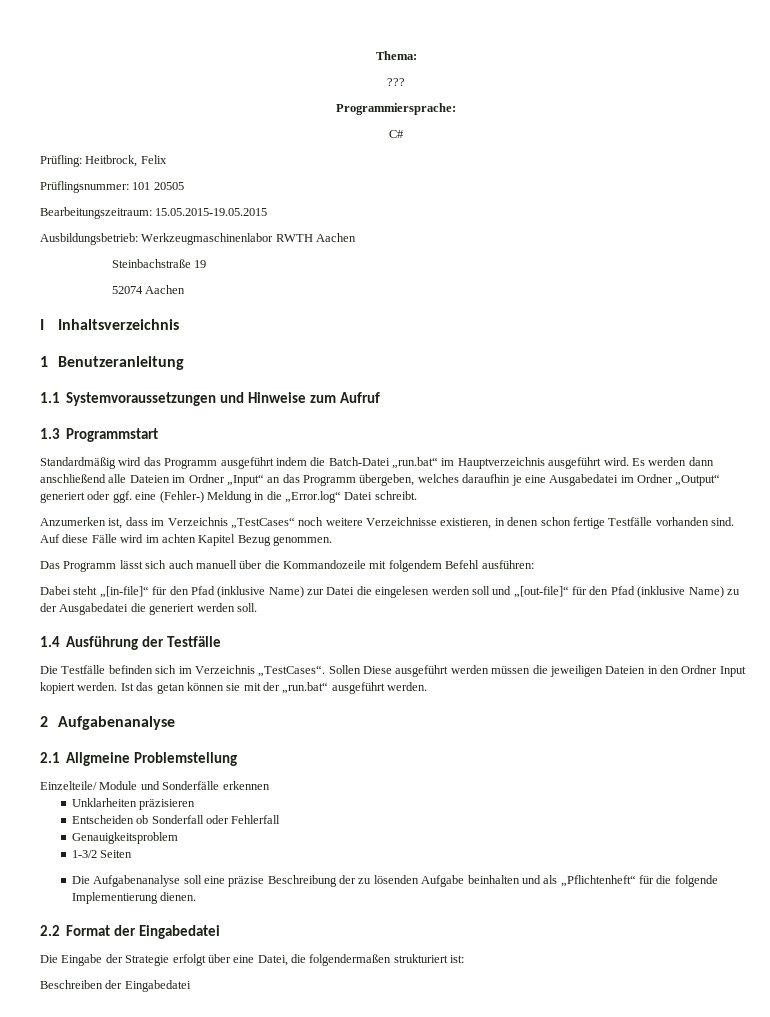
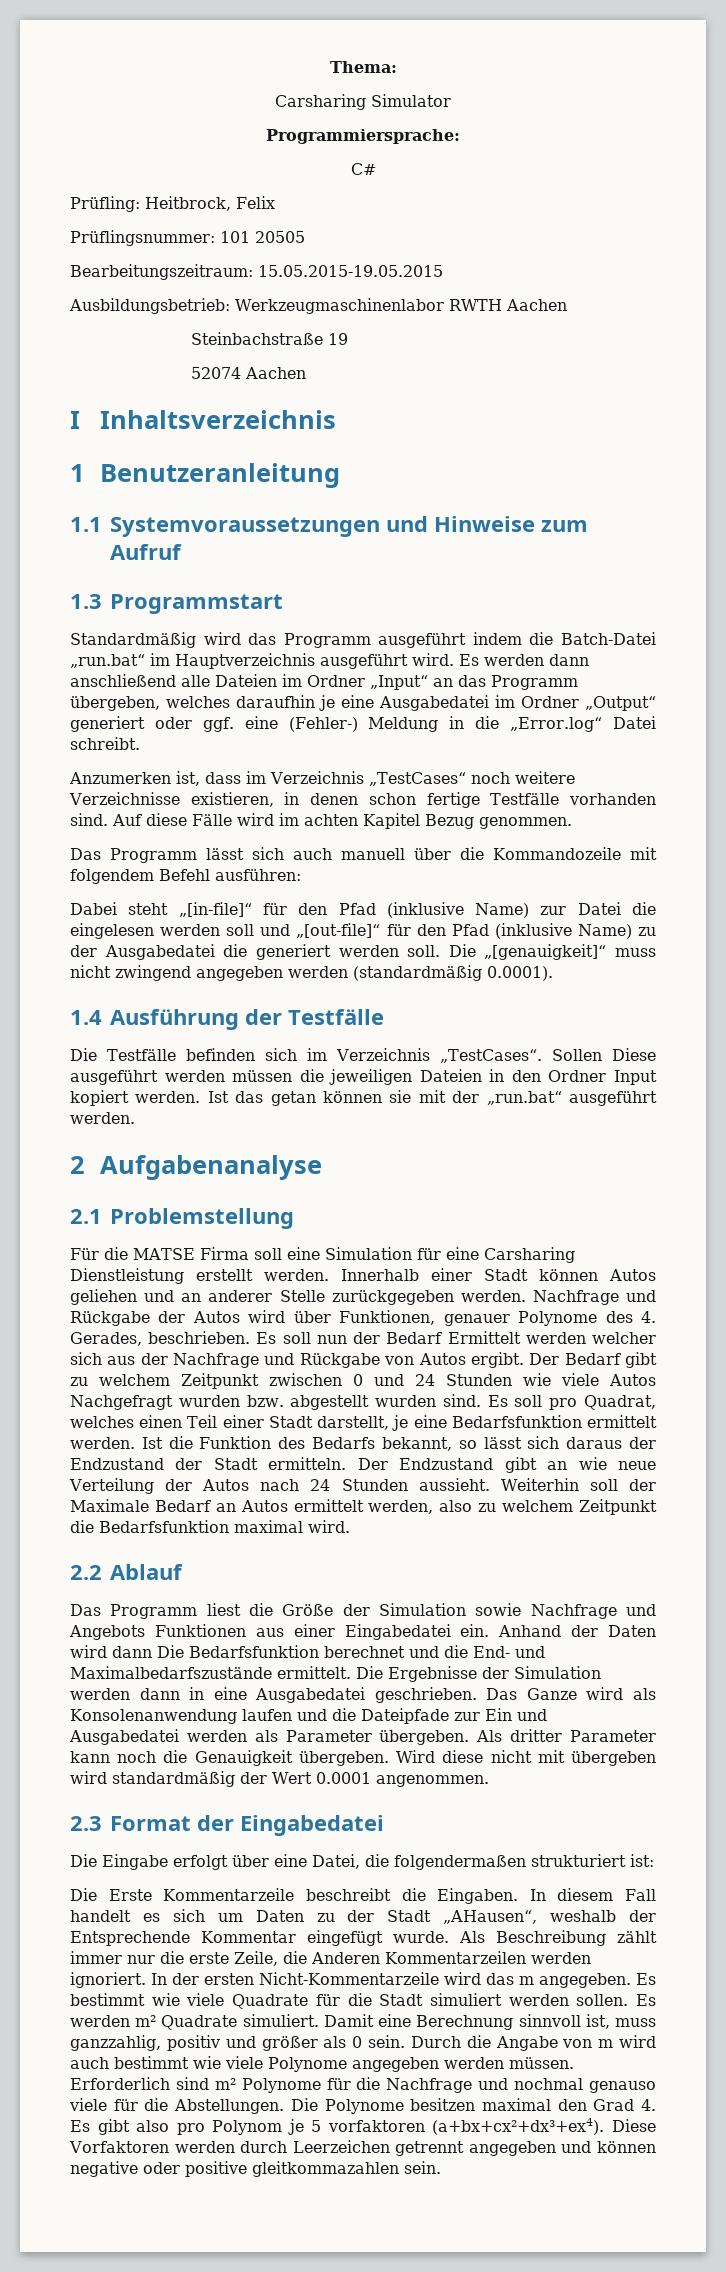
[387,78,405,86] ??? -> [275,94,451,110] Carsharing Simulator
(257, 607) none -> [448,944,656,960] [70,965,553,981] Die „[genauigkeit]“ muss nicht zwingend angegeben werden (standardmäßig 0.0001).
[66,752,131,766] Allgmeine -> (102, 1216) none
[40,781,270,790] [71,798,196,810] [71,815,281,824] [71,832,178,844] [71,850,133,858] [71,875,718,887] [71,892,197,904] [40,925,60,936] Einzelteile/ Module und Sonderfälle erkennen // Unklarheiten präzisieren // Entscheiden ob Sonderfall oder Fehlerfall // Genauigkeitsproblem // 1-3/2 Seiten // Die Aufgabenanalyse soll eine präzise Beschreibung der zu lösenden Aufgabe beinhalten und als „Pflichtenheft“ für die folgende Implementierung dienen. // 2.2 -> [70,1247,575,1263] [70,1268,656,1284] [70,1289,656,1305] [70,1310,657,1326] [70,1331,656,1346] [70,1352,658,1368] [70,1373,656,1389] [70,1394,657,1410] [70,1415,657,1431] [70,1436,656,1451] [70,1457,657,1473] [69,1478,656,1494] [70,1499,658,1515] [70,1520,350,1533] [70,1564,183,1580] [70,1603,656,1619] [69,1624,656,1640] [70,1645,545,1658] [70,1666,601,1682] [70,1687,656,1703] [70,1708,547,1724] [69,1729,656,1745] [70,1750,656,1766] [70,1771,489,1787] [70,1816,102,1831] Für die MATSE Firma soll eine Simulation für eine Carsharing Dienstleistung erstellt werden. Innerhalb einer Stadt können Autos geliehen und an anderer Stelle zurückgegeben werden. Nachfrage und Rückgabe der Autos wird über Funktionen, genauer Polynome des 4. Gerades, beschrieben. Es soll nun der Bedarf Ermittelt werden welcher sich aus der Nachfrage und Rückgabe von Autos ergibt. Der Bedarf gibt zu welchem Zeitpunkt zwischen 0 und 24 Stunden wie viele Autos Nachgefragt wurden bzw. abgestellt wurden sind. Es soll pro Quadrat, welches einen Teil einer Stadt darstellt, je eine Bedarfsfunktion ermittelt werden. Ist die Funktion des Bedarfs bekannt, so lässt sich daraus der Endzustand der Stadt ermitteln. Der Endzustand gibt an wie neue Verteilung der Autos nach 24 Stunden aussieht. Weiterhin soll der Maximale Bedarf an Autos ermittelt werden, also zu welchem Zeitpunkt die Bedarfsfunktion maximal wird. // 2.2 Ablauf // Das Programm liest die Größe der Simulation sowie Nachfrage und Angebots Funktionen aus einer Eingabedatei ein. Anhand der Daten wird dann Die Bedarfsfunktion berechnet und die End- und Maximalbedarfszustände ermittelt. Die Ergebnisse der Simulation werden dann in eine Ausgabedatei geschrieben. Das Ganze wird als Konsolenanwendung laufen und die Dateipfade zur Ein und Ausgabedatei werden als Parameter übergeben. Als dritter Parameter kann noch die Genauigkeit übergeben. Wird diese nicht mit übergeben wird standardmäßig der Wert 0.0001 angenommen. // 2.3
[105,954,170,966] der Strategie -> (168, 1862) none
[40,980,191,992] Beschreiben der Eingabedatei -> [70,1888,657,1904] [70,1909,656,1924] [70,1930,657,1946] [70,1951,591,1966] [70,1972,656,1988] [70,1993,656,2009] [70,2014,656,2030] [70,2035,656,2051] [70,2056,574,2072] [70,2077,657,2093] [69,2098,656,2114] [70,2118,656,2135] [69,2140,656,2156] [70,2161,441,2177] Die Erste Kommentarzeile beschreibt die Eingaben. In diesem Fall handelt es sich um Daten zu der Stadt „AHausen“, weshalb der Entsprechende Kommentar eingefügt wurde. Als Beschreibung zählt immer nur die erste Zeile, die Anderen Kommentarzeilen werden ignoriert. In der ersten Nicht-Kommentarzeile wird das m angegeben. Es bestimmt wie viele Quadrate für die Stadt simuliert werden sollen. Es werden m² Quadrate simuliert. Damit eine Berechnung sinnvoll ist, muss ganzzahlig, positiv und größer als 0 sein. Durch die Angabe von m wird auch bestimmt wie viele Polynome angegeben werden müssen. Erforderlich sind m² Polynome für die Nachfrage und nochmal genauso viele für die Abstellungen. Die Polynome besitzen maximal den Grad 4. Es gibt also pro Polynom je 5 vorfaktoren (a+bx+cx²+dx³+ex4). Diese Vorfaktoren werden durch Leerzeichen getrennt angegeben und können negative oder positive gleitkommazahlen sein.

